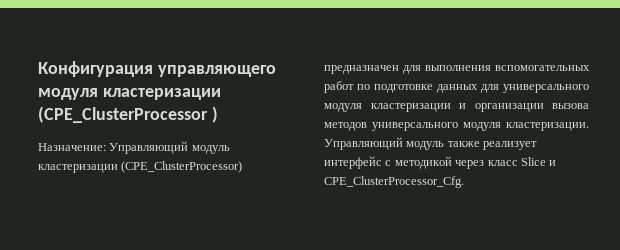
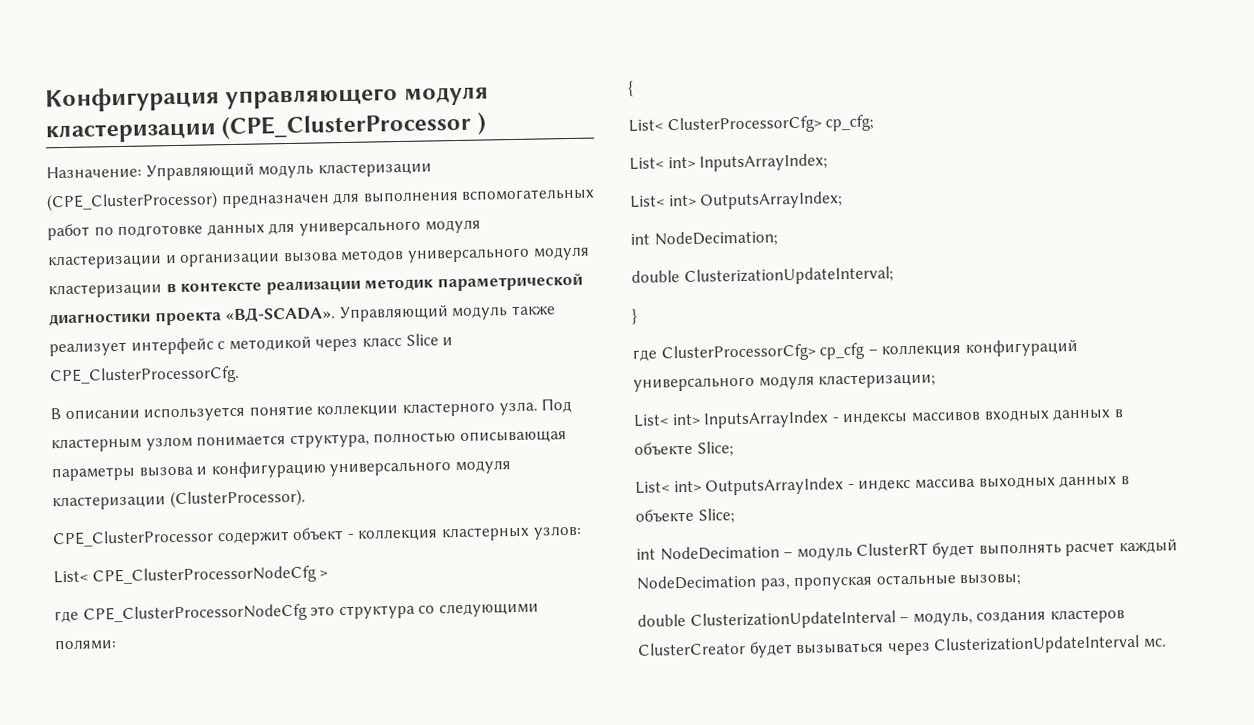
[506,122,589,131] кластеризации. -> [48,272,583,299] [49,306,337,327] кластеризации в контексте реализации методик параметрической диагностики проекта «ВД-SCADA».
[324,176,464,188] CPE_ClusterProcessor_Cfg. -> [50,365,240,386] [50,397,573,422] [51,430,567,453] [51,460,511,482] [52,488,306,511] [52,525,582,548] [53,565,329,586] [54,602,539,624] [54,639,117,651] [627,80,634,97] [628,114,875,135] [629,153,829,172] [630,191,844,210] [630,230,778,248] [631,266,894,286] [632,308,638,325] [632,338,1078,363] [633,373,937,392] [633,408,1124,429] [634,441,734,457] [635,475,1130,496] [635,508,735,524] [636,538,1178,562] [636,573,1023,591] [637,609,1125,630] [638,634,1167,658] CPE_ClusterProcessorCfg. // В описании используется понятие коллекции кластерного узла. Под кластерным узлом понимается структура, полностью описывающая параметры вызова и конфигурацию универсального модуля кластеризации (ClusterProcessor). // CPE_ClusterProcessor содержит объект - коллекция кластерных узлов: // List< CPE_ClusterProcessorNodeCfg > // где CPE_ClusterProcessorNodeCfg это структура со следующими полями: // { // List< ClusterProcessorCfg> cp_cfg; // List< int> InputsArrayIndex; // List< int> OutputsArrayIndex; // int NodeDecimation; // double ClusterizationUpdateInterval; // } // где ClusterProcessorCfg> cp_cfg – коллекция конфигураций универсального модуля кластеризации; // List< int> InputsArrayIndex - индексы массивов входных данных в объекте Slice; // List< int> OutputsArrayIndex - индекс массива выходных данных в объекте Slice; // int NodeDecimation – модуль ClusterRT будет выполнять расчет каждый NodeDecimation раз, пропуская остальные вызовы; // double ClusterizationUpdateInterval – модуль, создания кластеров ClusterCreator будет вызываться через ClusterizationUpdateInterval мс.

